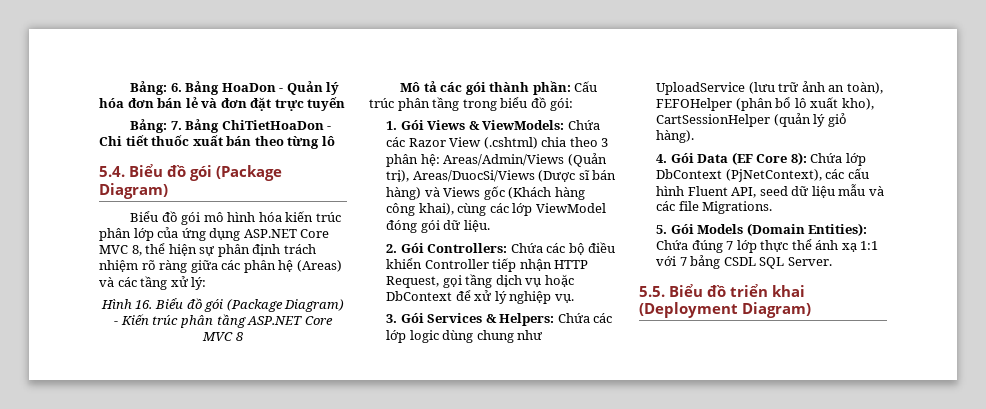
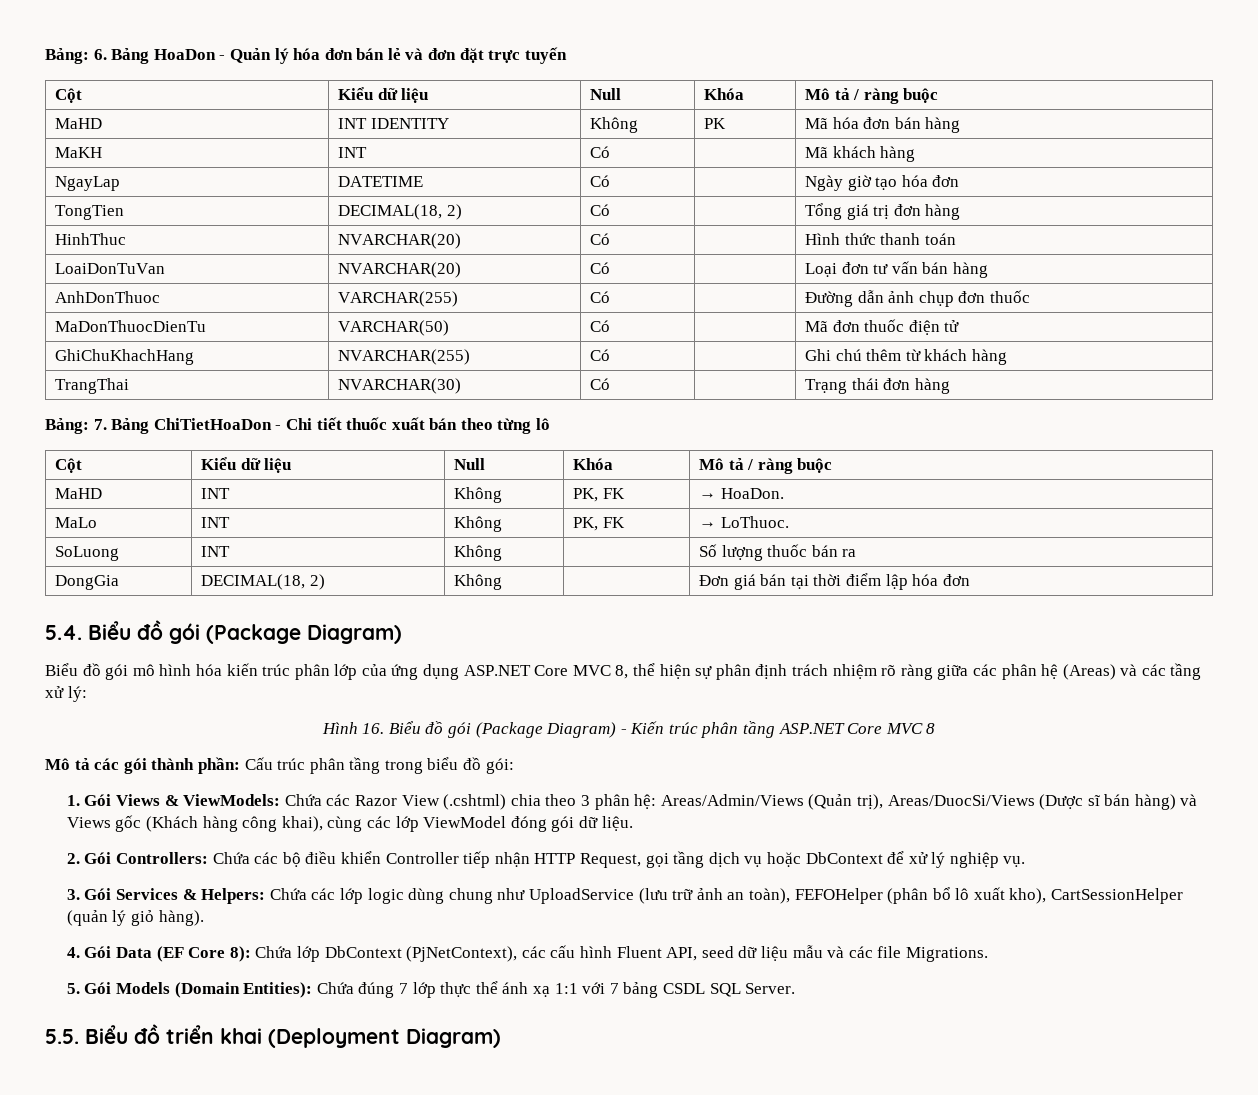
(346, 104) none -> [55,88,83,103] [338,87,429,103] [590,88,622,100] [704,88,745,100] [805,88,939,104] [55,118,103,129] [338,118,449,129] [590,117,639,133] [704,118,727,129] [805,117,961,133] [55,147,103,158] [338,147,368,158] [590,146,611,158] [805,146,916,162] [55,176,121,191] [338,176,424,187] [590,175,611,187] [805,175,960,191] [55,205,125,220] [338,204,462,220] [590,204,611,216] [805,203,961,220] [55,233,127,245] [338,233,462,249] [590,233,611,245] [805,233,956,245] [55,263,166,274] [338,262,462,278] [590,262,611,274] [805,261,989,278] [55,291,161,303] [338,291,459,307] [590,291,611,303] [805,290,1031,307] [55,320,207,332] [338,320,450,336] [590,320,611,332] [805,319,960,335] [55,349,195,365] [338,349,471,365] [590,349,611,361] [805,349,1008,365] [55,378,130,394] [338,378,462,394] [590,378,611,390] [805,378,950,394] // Cột | Kiểu dữ liệu | Null | Khóa | Mô tả / ràng buộc // MaHD | INT IDENTITY | Không | PK | Mã hóa đơn bán hàng // MaKH | INT | Có | | Mã khách hàng // NgayLap | DATETIME | Có | | Ngày giờ tạo hóa đơn // TongTien | DECIMAL(18, 2) | Có | | Tổng giá trị đơn hàng // HinhThuc | NVARCHAR(20) | Có | | Hình thức thanh toán // LoaiDonTuVan | NVARCHAR(20) | Có | | Loại đơn tư vấn bán hàng // AnhDonThuoc | VARCHAR(255) | Có | | Đường dẫn ảnh chụp đơn thuốc // MaDonThuocDienTu | VARCHAR(50) | Có | | Mã đơn thuốc điện tử // GhiChuKhachHang | NVARCHAR(255) | Có | | Ghi chú thêm từ khách hàng // TrangThai | NVARCHAR(30) | Có | | Trạng thái đơn hàng
(335, 141) none -> [55,458,83,473] [201,457,292,473] [454,458,486,470] [573,458,614,470] [699,458,833,474] [55,488,103,499] [201,488,231,499] [454,487,503,503] [573,488,625,502] [699,488,784,499] [55,517,98,528] [201,517,231,528] [454,516,503,532] [573,517,625,531] [699,516,789,528] [55,546,120,561] [201,546,231,557] [454,545,503,561] [699,544,857,561] [55,575,120,590] [201,574,325,590] [454,574,503,590] [699,573,970,590] // Cột | Kiểu dữ liệu | Null | Khóa | Mô tả / ràng buộc // MaHD | INT | Không | PK, FK | → HoaDon. // MaLo | INT | Không | PK, FK | → LoThuoc. // SoLuong | INT | Không | | Số lượng thuốc bán ra // DongGia | DECIMAL(18, 2) | Không | | Đơn giá bán tại thời điểm lập hóa đơn

